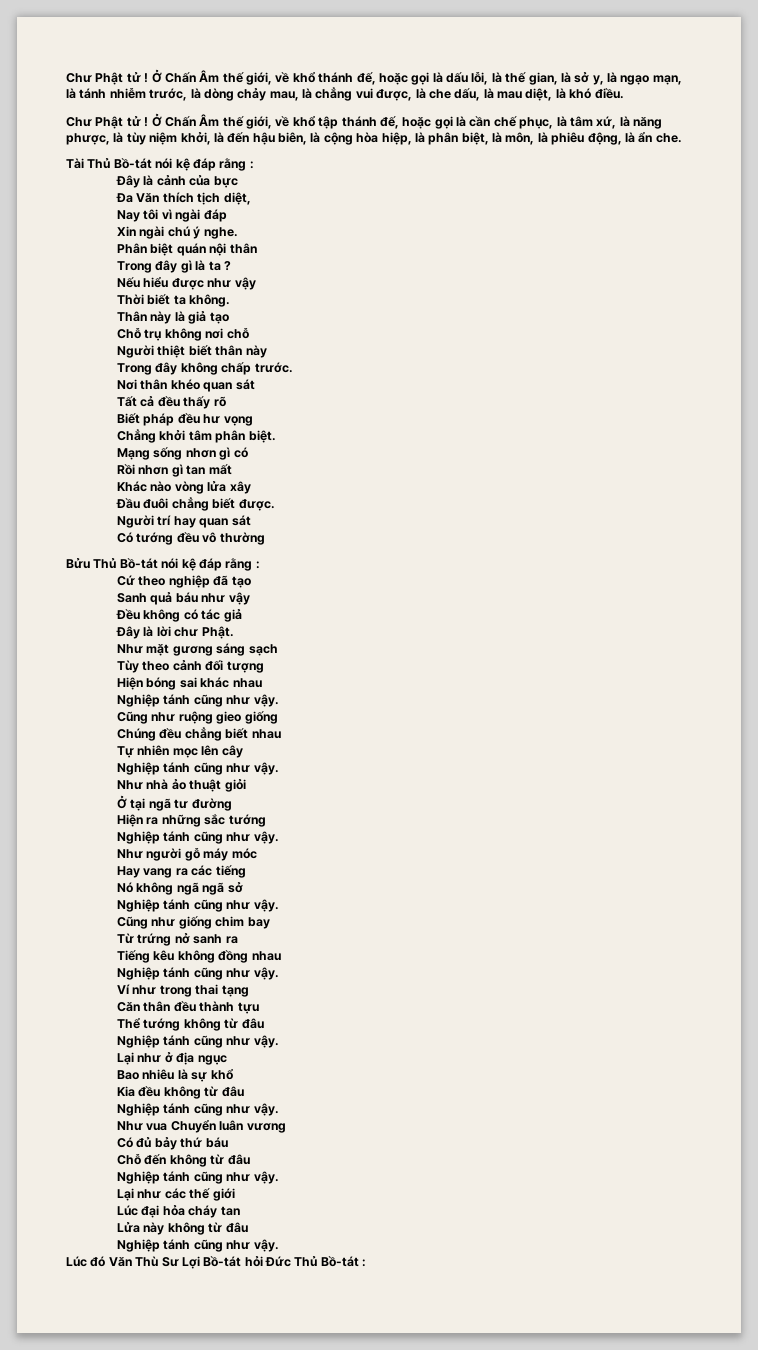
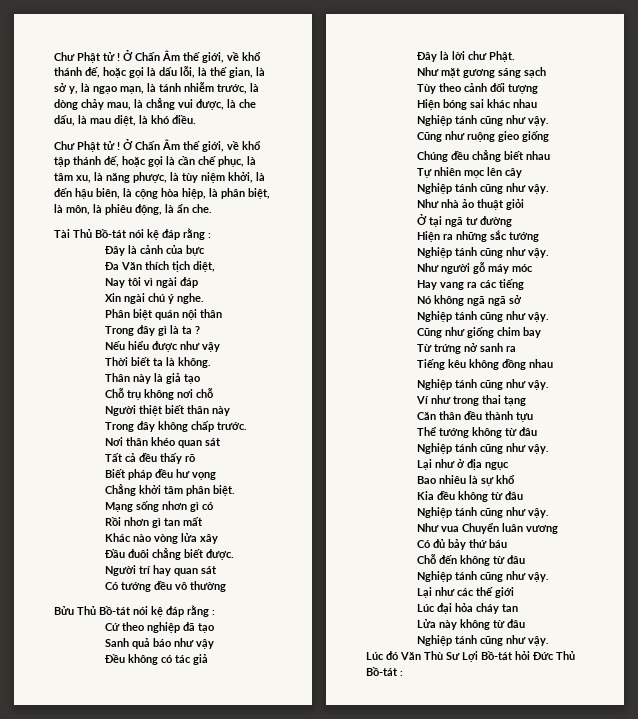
[596,116,617,129] xứ, -> [76,175,91,183] xu,
(186, 300) none -> [165,357,175,366] là
[175,592,198,603] báu -> [152,638,171,647] báo

